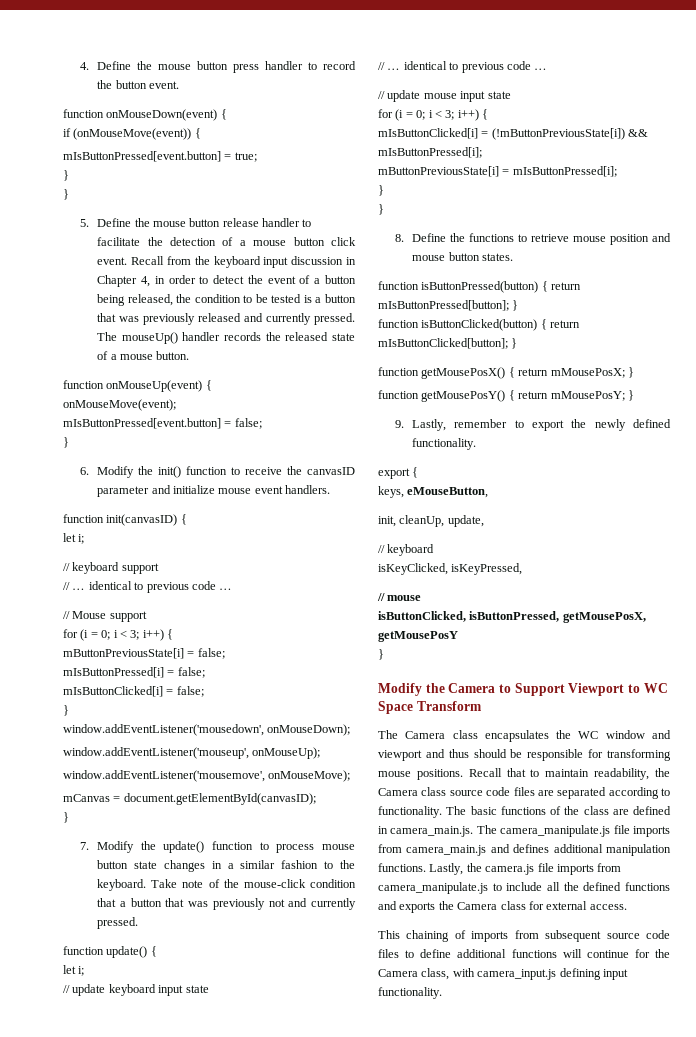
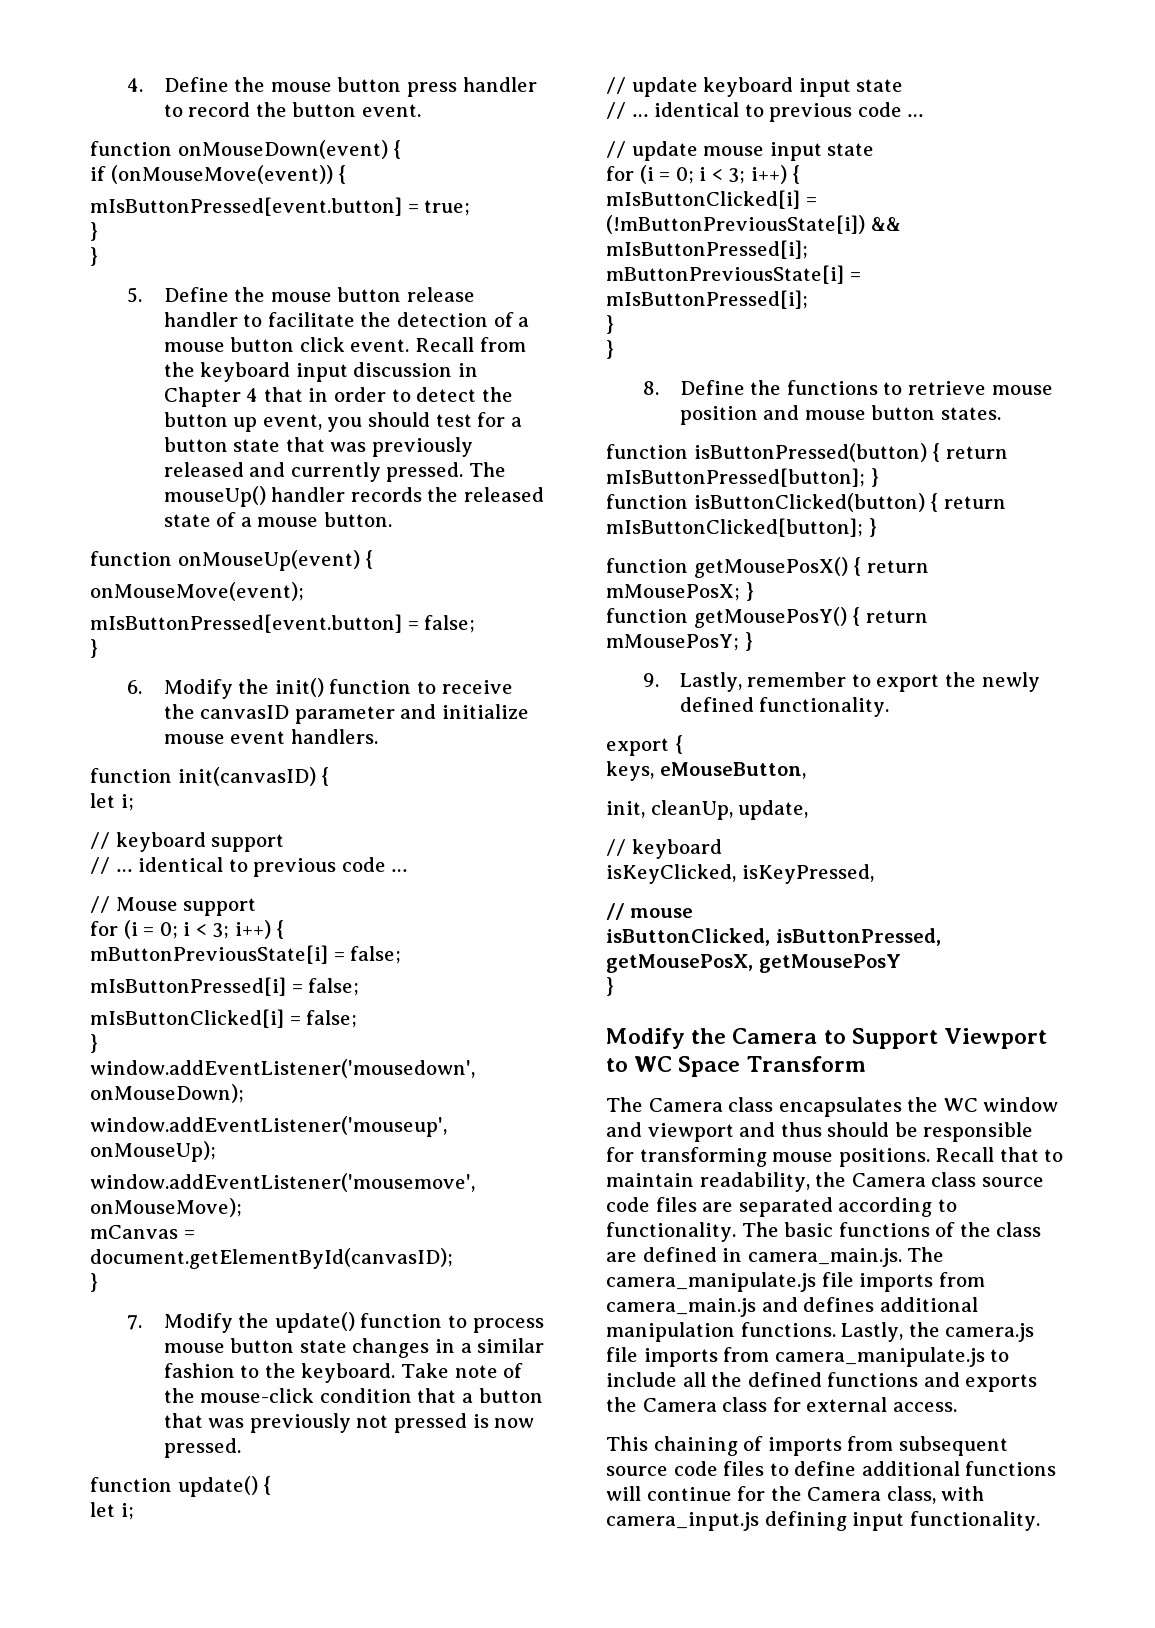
[140,276,150,287] 4, -> [246,387,303,402] 4 that
[267,275,357,284] [97,294,357,306] event of a button being released, the condition to be tested is a button -> [163,412,522,432] [163,437,281,452] button up event, you should test for a button state
[288,898,356,910] and currently -> [394,1413,535,1433] pressed is now

